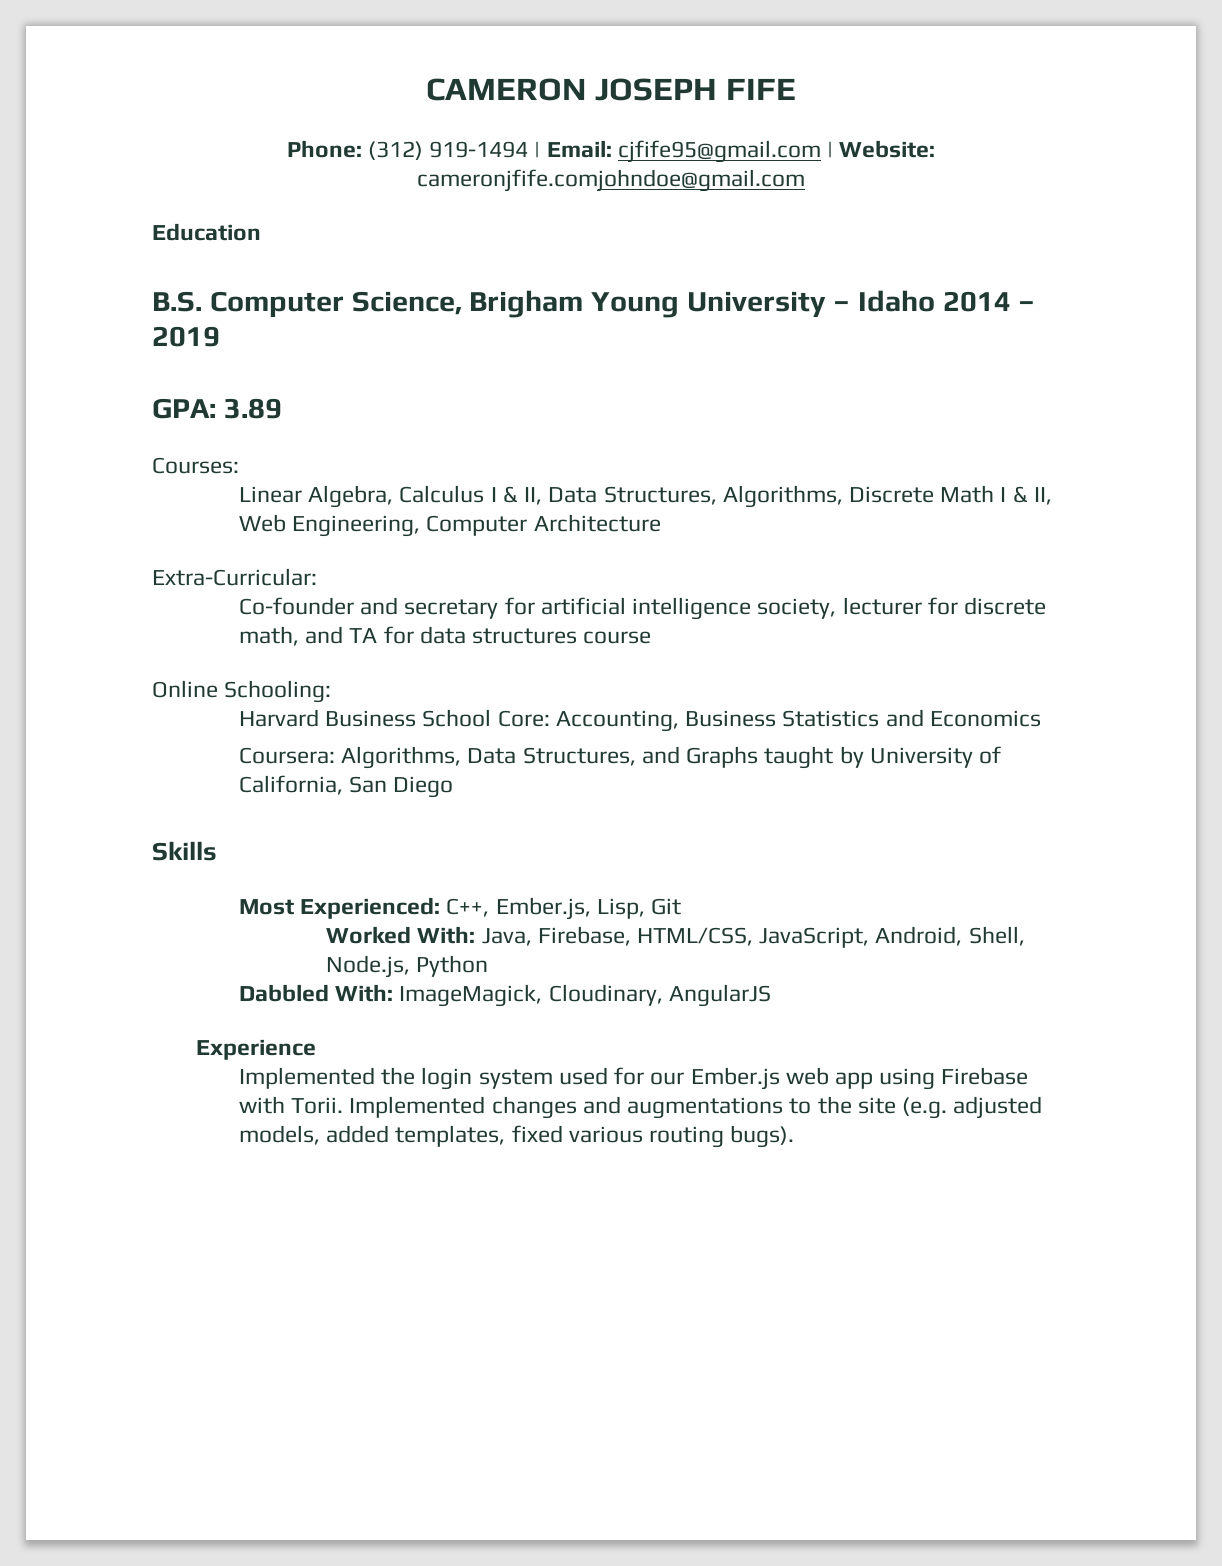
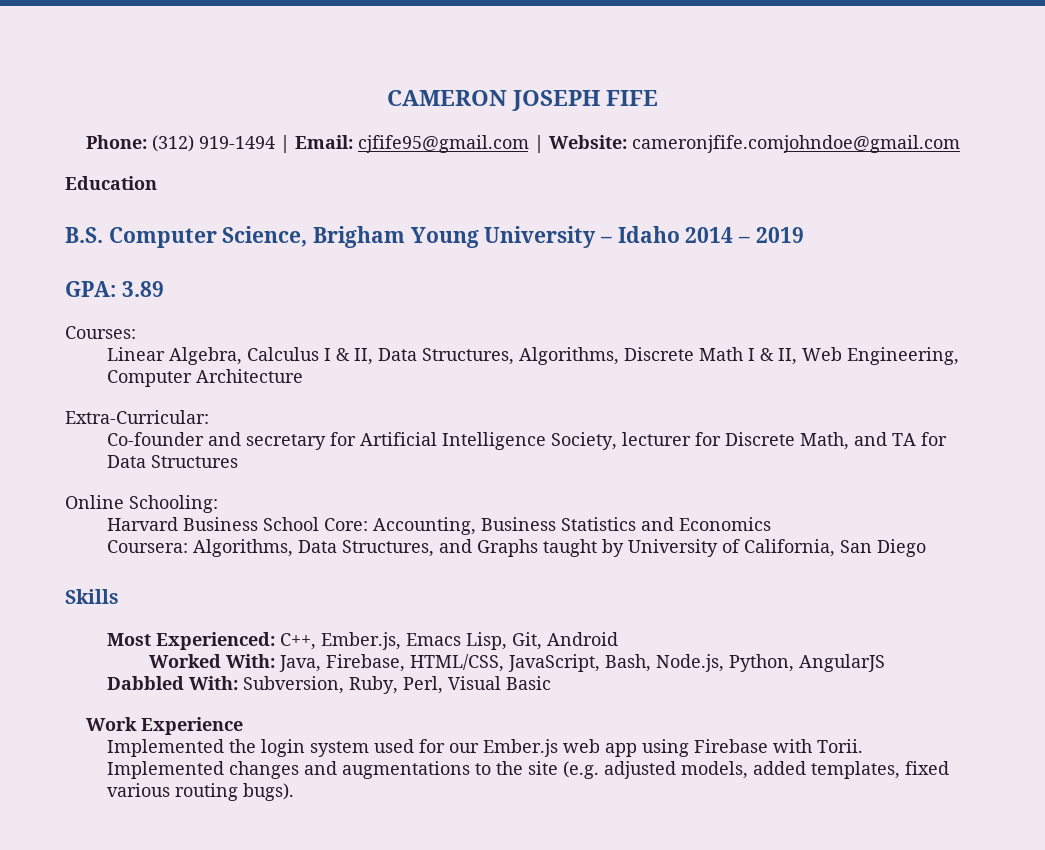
[540,597,1046,620] [239,626,652,646] artificial intelligence society, lecturer for discrete math, and TA for data structures course -> [359,432,947,450] [106,455,238,468] Artificial Intelligence Society, lecturer for Discrete Math, and TA for Data Structures
[596,898,682,919] Lisp, Git -> [405,632,618,650] Emacs Lisp, Git, Android
[875,926,1025,946] [326,955,489,978] [239,984,771,1007] Android, Shell, Node.js, Python // Dabbled With: ImageMagick, Cloudinary, AngularJS // -> [604,654,885,672] [106,676,551,694] [85,717,137,731] Bash, Node.js, Python, AngularJS // Dabbled With: Subversion, Ruby, Perl, Visual Basic // Work

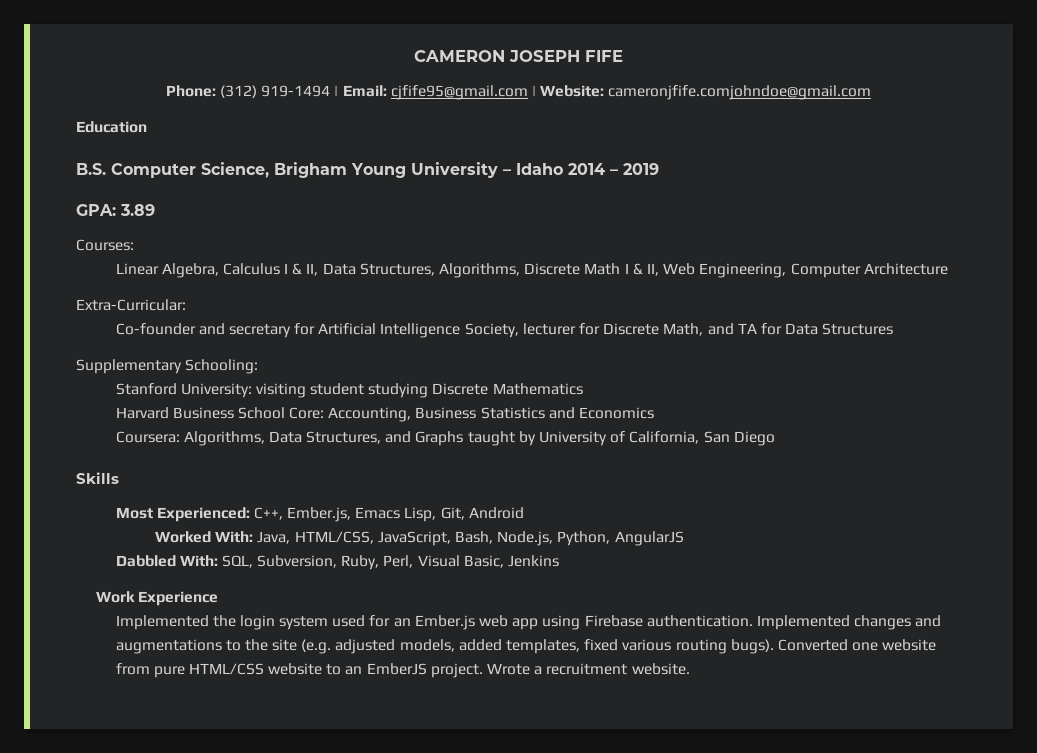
[65,495,124,509] Online -> [76,359,182,374] Supplementary
(218, 504) none -> [115,383,583,398] // Stanford University: visiting student studying Discrete Mathematics
[325,654,405,672] Firebase, -> (291, 537) none
(238, 683) none -> [221,555,253,568] SQL,
[505,676,551,690] Basic -> [463,555,560,568] Basic, Jenkins
[448,743,479,753] our -> [393,618,411,627] an
[772,739,863,753] with Torii. -> [646,615,753,627] authentication.
(294, 792) none -> [777,639,937,651] [115,663,690,678] Converted one website from pure HTML/CSS website to an EmberJS project. Wrote a recruitment website.

